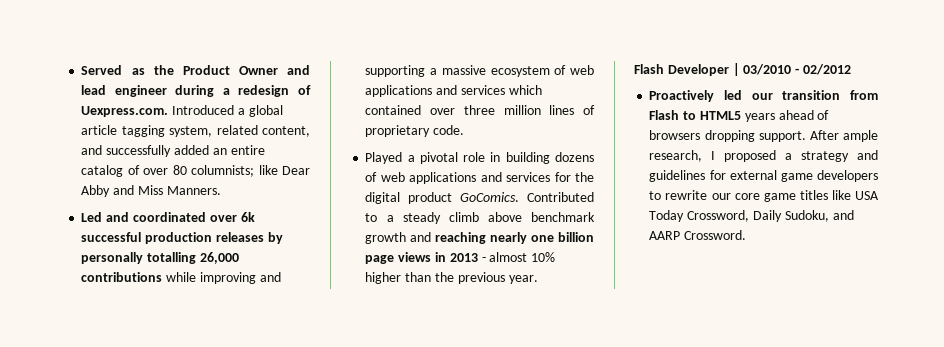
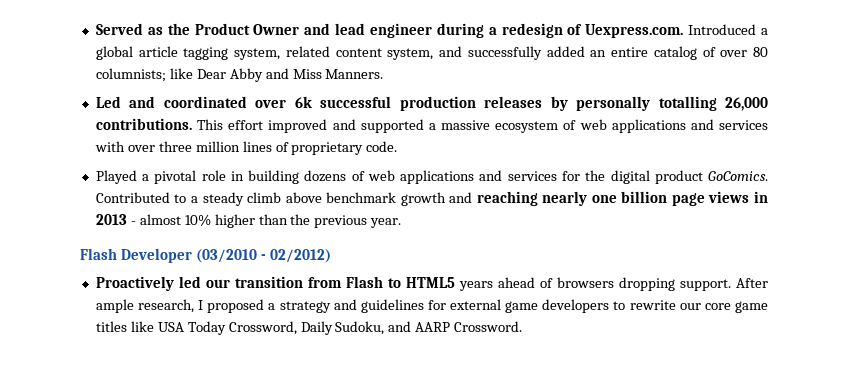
[262,126,310,137] content, -> [335,48,434,60] content system,
[81,272,281,284] [365,65,426,77] contributions while improving and supporting -> [95,118,424,133] contributions. This effort improved and supported
[508,85,542,95] [365,105,422,115] which contained -> [94,141,125,152] with
[732,63,851,76] | 03/2010 - 02/2012 -> [195,249,331,263] (03/2010 - 02/2012)

